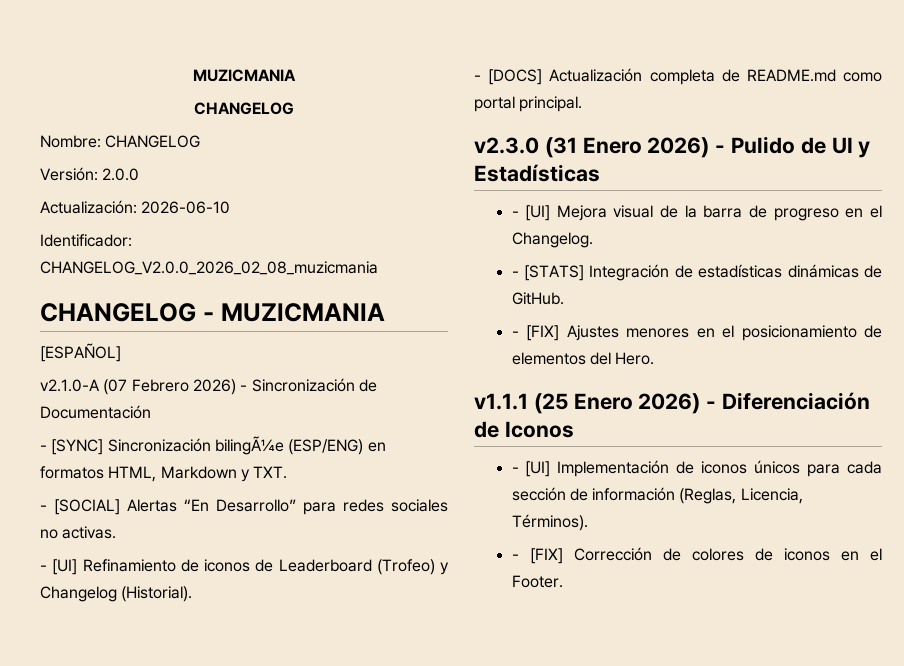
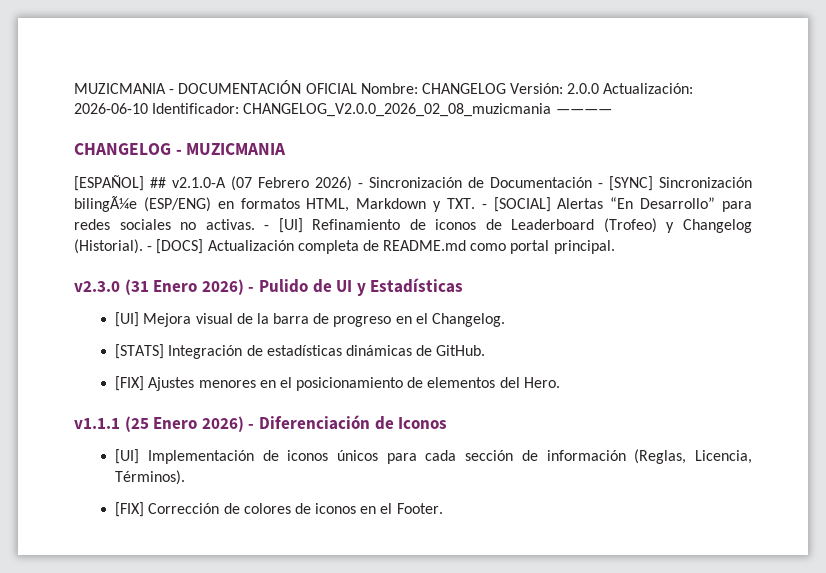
[193,69,296,82] [194,102,294,115] MUZICMANIA // CHANGELOG // -> [74,80,357,94] MUZICMANIA - DOCUMENTACIÓN OFICIAL
(201, 141) // -> (506, 88) none
(140, 174) // -> (600, 88) none
(231, 207) // -> (148, 108) none
(378, 268) none -> [555,109,612,114] ————
(121, 352) // -> [150,177,166,188] ##
(151, 412) // -> (592, 182) none
(288, 472) // -> (475, 203) none
(117, 532) // -> (255, 224) none
(193, 594) // -> (143, 246) none
[511,211,519,217] - -> (464, 285) none
[511,271,519,277] - -> (505, 320) none
[511,331,519,337] - -> (486, 350) none
[511,467,519,473] - -> (448, 423) none
[511,554,519,560] - -> (186, 477) none

